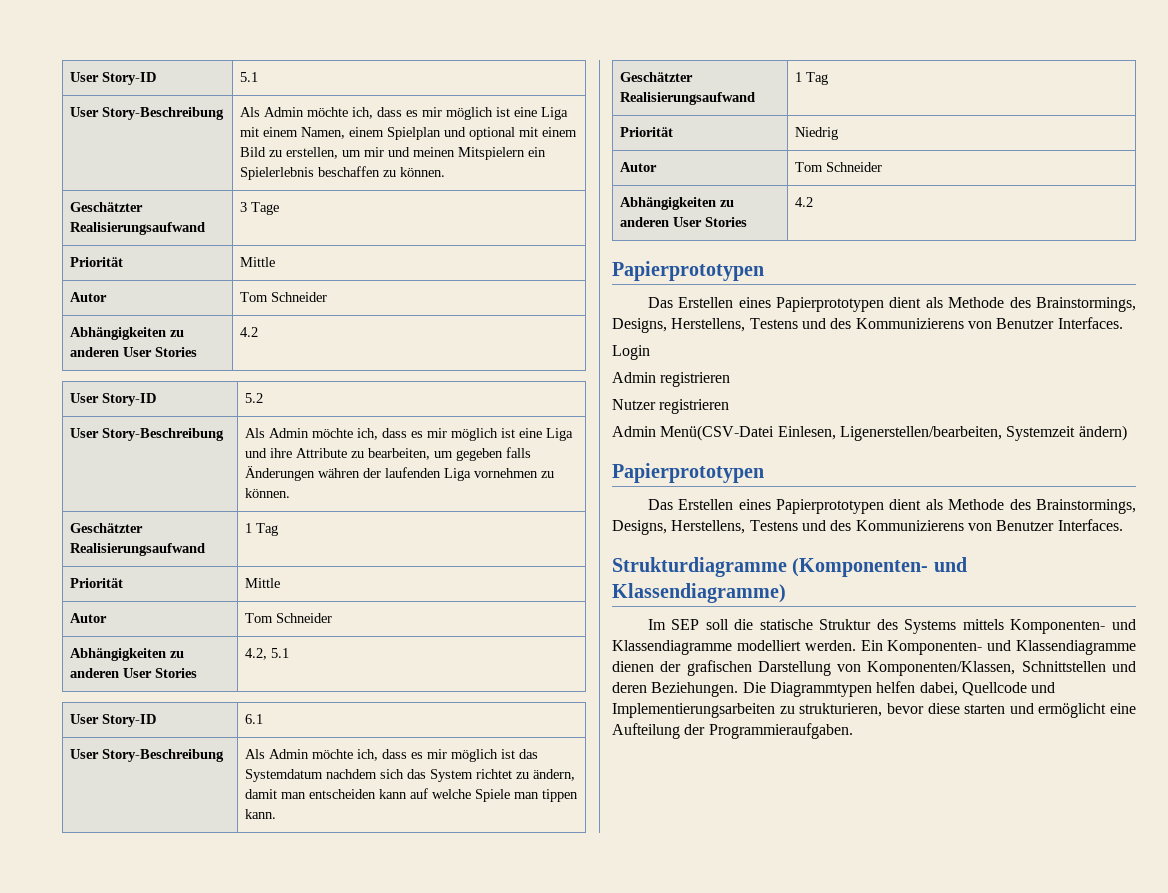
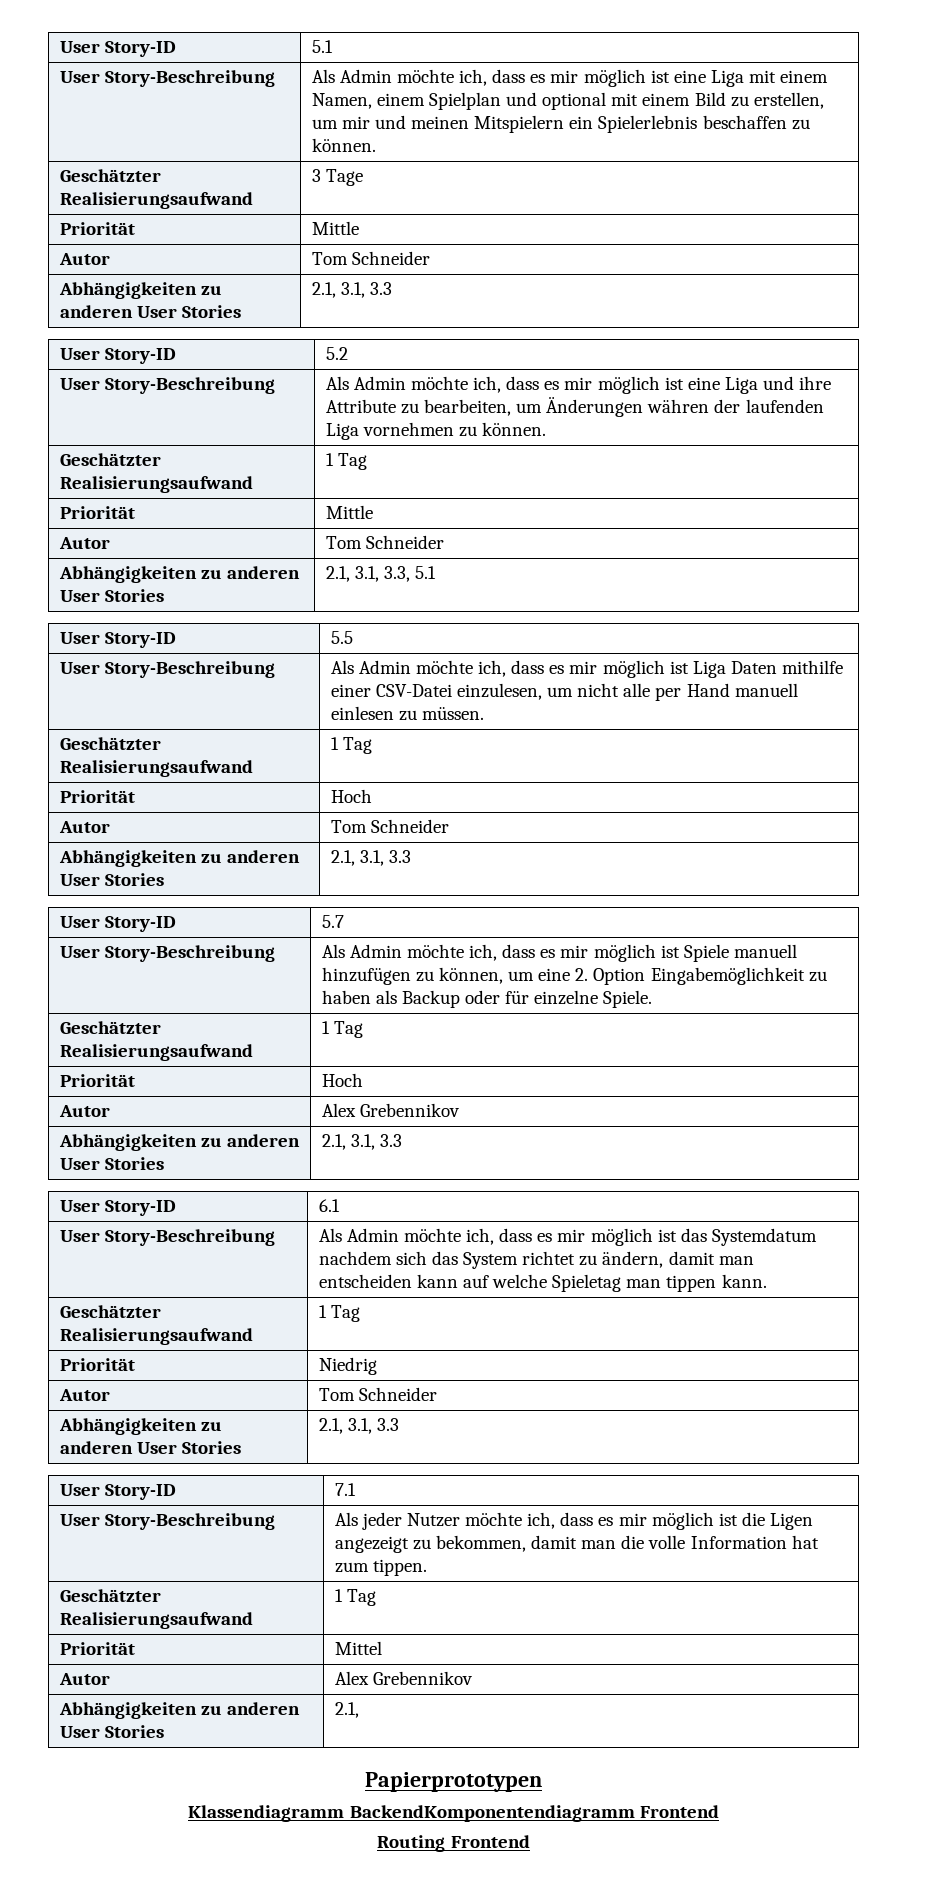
[239,327,258,337] 4.2 -> [311,282,392,298] 2.1, 3.1, 3.3
[455,447,531,461] gegeben falls -> (543, 408) none
[244,648,289,660] 4.2, 5.1 -> [325,566,437,582] [59,632,176,648] [330,631,353,644] [59,661,275,678] [330,660,844,678] [330,683,798,701] [330,706,484,721] [59,737,161,750] [59,760,253,777] [330,737,372,754] [59,790,135,803] [330,789,372,803] [58,821,110,833] [330,819,449,833] [58,850,300,867] [59,873,164,886] [330,850,411,866] [59,916,176,932] [321,915,344,928] [59,945,275,962] [321,944,797,962] [321,967,827,985] [321,990,653,1008] [59,1021,161,1034] [59,1044,253,1061] [321,1021,363,1038] [59,1074,135,1087] [321,1073,363,1087] [58,1105,110,1117] [321,1103,460,1117] [58,1134,300,1151] [59,1157,164,1170] [321,1134,402,1150] 2.1, 3.1, 3.3, 5.1 // User Story-ID | 5.5 // User Story-Beschreibung | Als Admin möchte ich, dass es mir möglich ist Liga Daten mithilfe einer CSV-Datei einzulesen, um nicht alle per Hand manuell einlesen zu müssen. // Geschätzter Realisierungsaufwand | 1 Tag // Priorität | Hoch // Autor | Tom Schneider // Abhängigkeiten zu anderen User Stories | 2.1, 3.1, 3.3 // User Story-ID | 5.7 // User Story-Beschreibung | Als Admin möchte ich, dass es mir möglich ist Spiele manuell hinzufügen zu können, um eine 2. Option Eingabemöglichkeit zu haben als Backup oder für einzelne Spiele. // Geschätzter Realisierungsaufwand | 1 Tag // Priorität | Hoch // Autor | Alex Grebennikov // Abhängigkeiten zu anderen User Stories | 2.1, 3.1, 3.3
[474,789,510,802] Spiele -> [552,1274,622,1292] Spieletag
[794,197,813,207] [612,261,764,281] [647,297,1136,312] [612,317,1123,333] [612,345,650,360] [612,372,731,387] [612,399,730,414] [612,425,1127,441] [612,463,764,483] [647,499,1136,514] [612,519,1123,535] [612,557,967,577] [612,583,786,603] [647,619,1136,634] [612,640,1136,655] [612,660,1136,676] [612,681,1056,697] [612,703,1136,718] [612,723,853,739] 4.2 // Papierprototypen // Das Erstellen eines Papierprototypen dient als Methode des Brainstormings, Designs, Herstellens, Testens und des Kommunizierens von Benutzer Interfaces. // Login // Admin registrieren // Nutzer registrieren // Admin Menü(CSV-Datei Einlesen, Ligenerstellen/bearbeiten, Systemzeit ändern) // Papierprototypen // Das Erstellen eines Papierprototypen dient als Methode des Brainstormings, Designs, Herstellens, Testens und des Kommunizierens von Benutzer Interfaces. // Strukturdiagramme (Komponenten- und Klassendiagramme) // Im SEP soll die statische Struktur des Systems mittels Komponenten- und Klassendiagramme modelliert werden. Ein Komponenten- und Klassendiagramme dienen der grafischen Darstellung von Komponenten/Klassen, Schnittstellen und deren Beziehungen. Die Diagrammtypen helfen dabei, Quellcode und Implementierungsarbeiten zu strukturieren, bevor diese starten und ermöglicht eine Aufteilung der Programmieraufgaben. -> [318,1418,399,1434] [59,1484,176,1500] [334,1483,356,1496] [59,1513,275,1530] [334,1512,814,1530] [334,1535,819,1553] [334,1559,427,1576] [59,1589,161,1602] [59,1612,253,1629] [334,1589,376,1606] [59,1642,135,1655] [334,1641,382,1655] [58,1673,110,1685] [334,1671,473,1685] [58,1702,300,1719] [59,1725,164,1738] [334,1702,359,1718] [365,1772,542,1792] [188,1805,719,1822] [377,1835,530,1852] 2.1, 3.1, 3.3 // User Story-ID | 7.1 // User Story-Beschreibung | Als jeder Nutzer möchte ich, dass es mir möglich ist die Ligen angezeigt zu bekommen, damit man die volle Information hat zum tippen. // Geschätzter Realisierungsaufwand | 1 Tag // Priorität | Mittel // Autor | Alex Grebennikov // Abhängigkeiten zu anderen User Stories | 2.1, // Papierprototypen // Klassendiagramm BackendKomponentendiagramm Frontend // Routing Frontend

